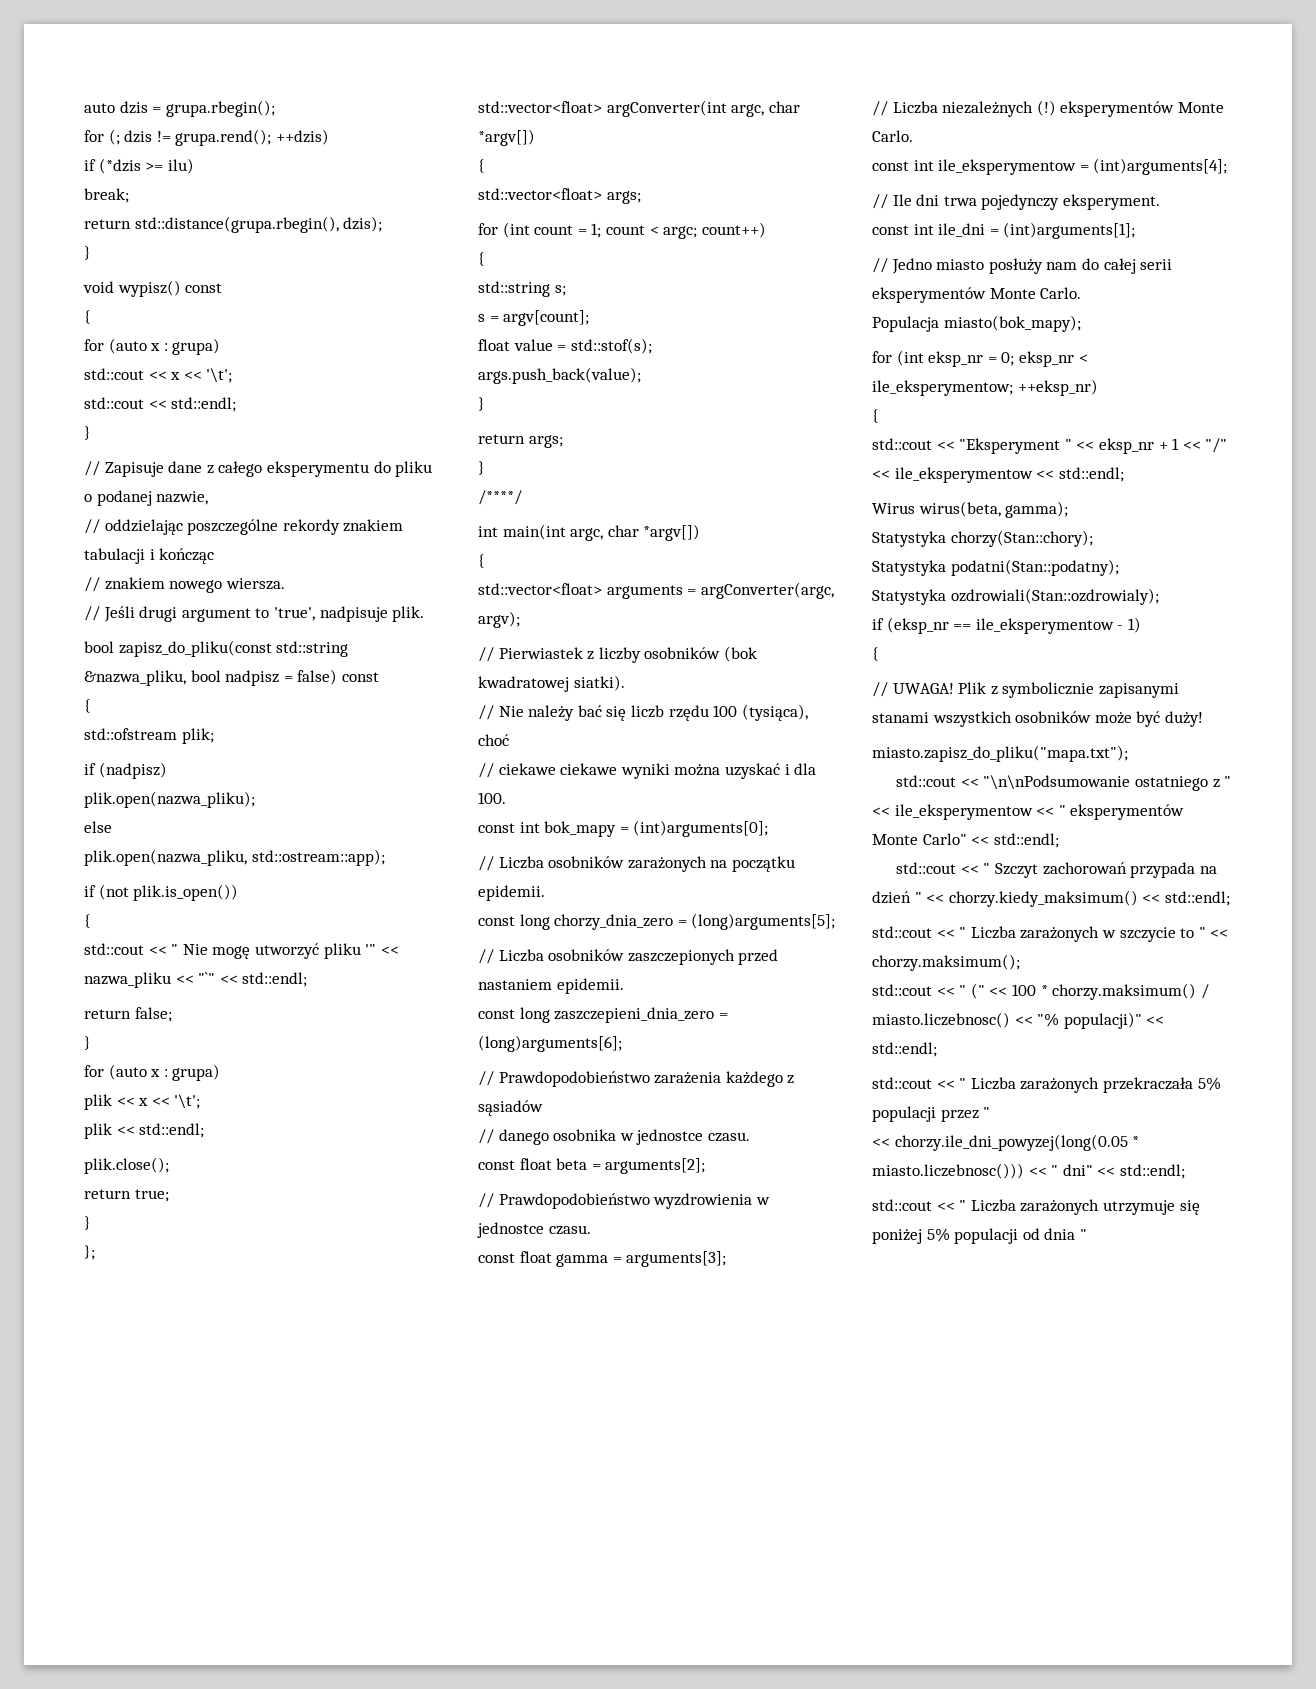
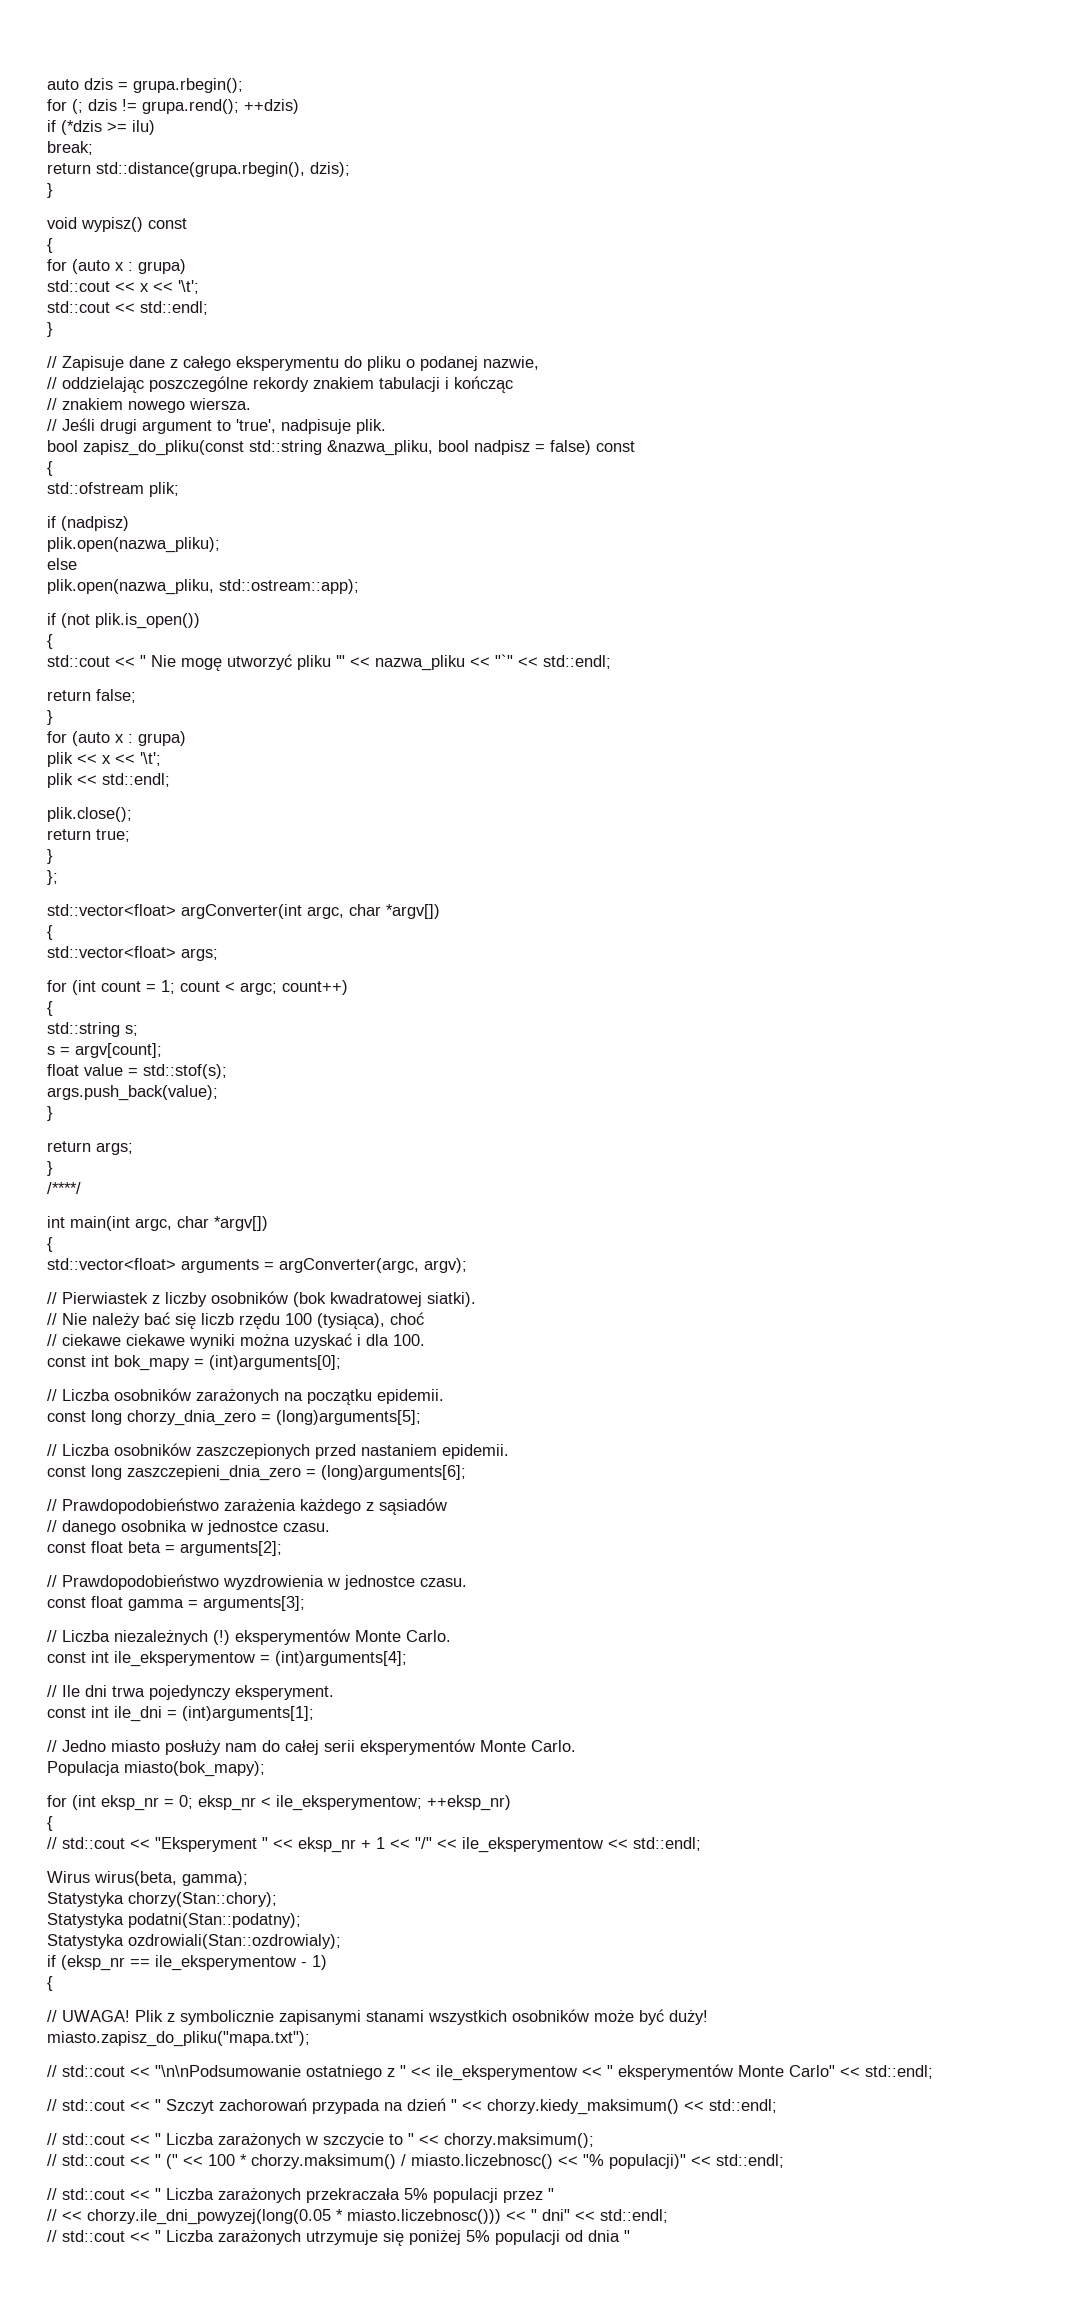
(879, 416) none -> [47,1837,57,1849] //
(1128, 753) none -> [47,2065,57,2077] //
(1059, 840) none -> [47,2099,57,2111] //
(1230, 898) none -> [47,2133,57,2145] //
(1020, 962) none -> [47,2154,57,2166] //
(937, 1049) none -> [47,2188,57,2200] //
(991, 1112) none -> [47,2209,57,2221] //
(1185, 1171) none -> [47,2230,57,2242] //

